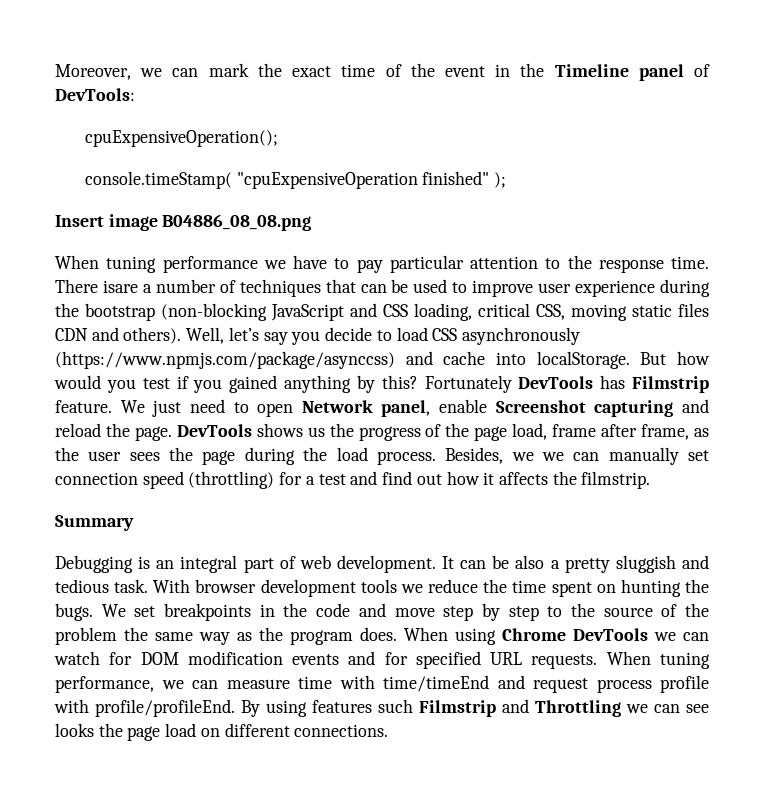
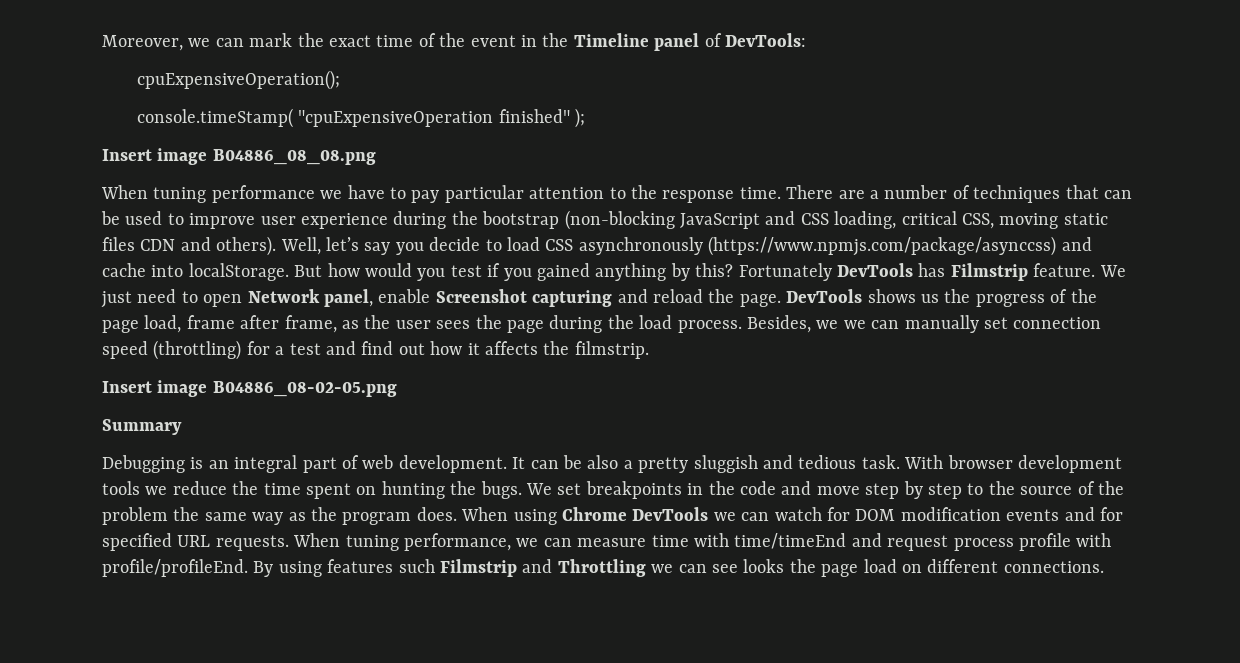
[102,280,138,293] isare -> [838,190,865,199] are
(651, 480) none -> [102,380,397,397] // Insert image B04886_08-02-05.png

